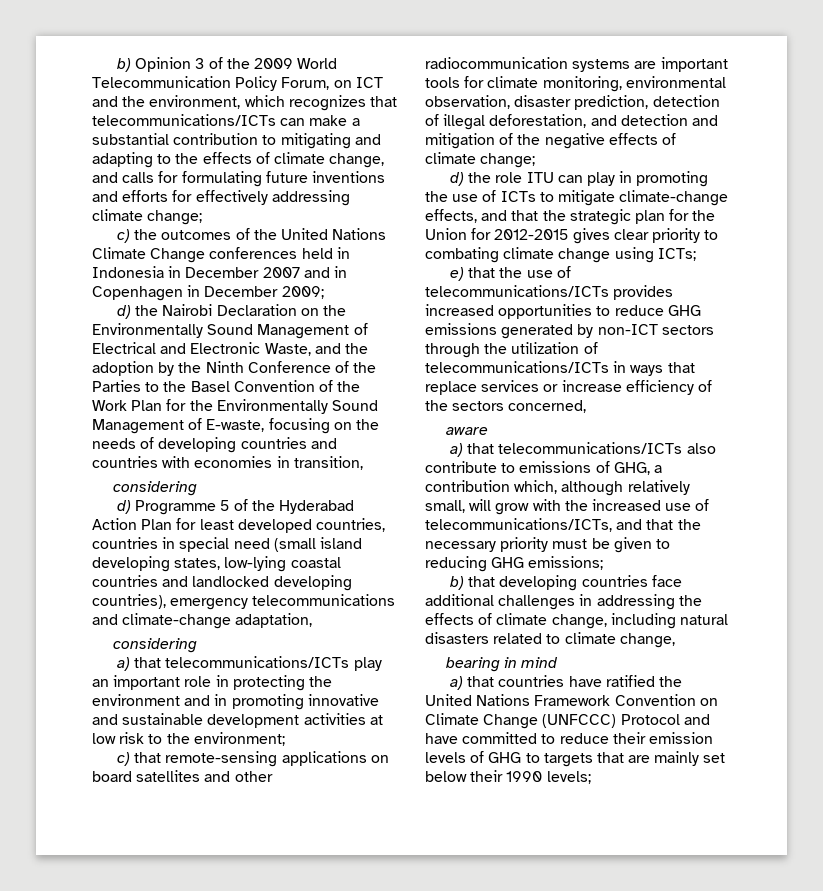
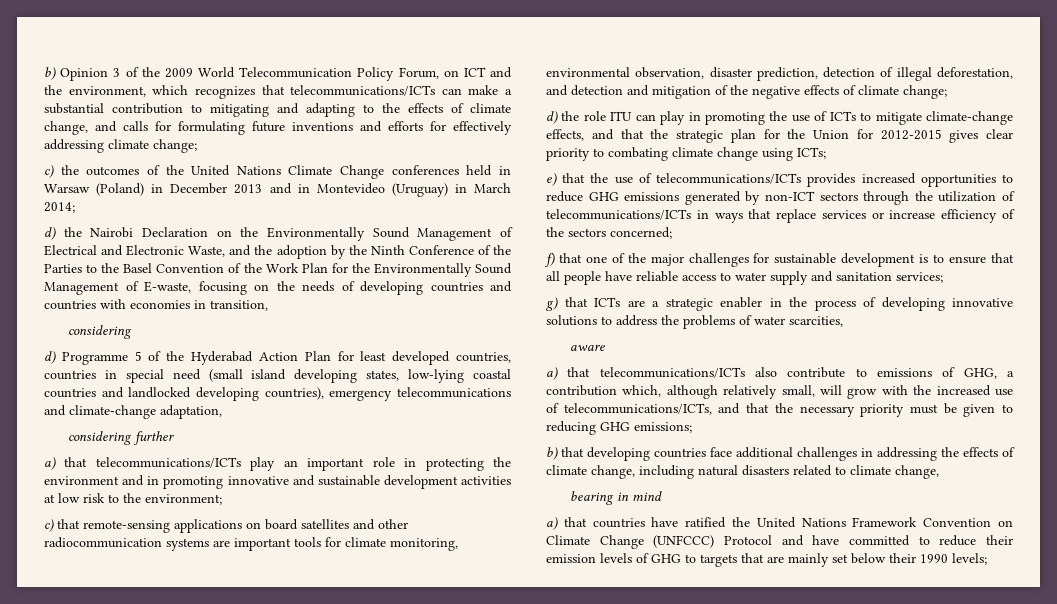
[92,266,347,278] [92,285,324,301] Indonesia in December 2007 and in Copenhagen in December 2009; -> [44,183,512,197] [44,202,75,213] Warsaw (Poland) in December 2013 and in Montevideo (Uruguay) in March 2014;
(197, 645) none -> [132,431,174,445] further
[508,400,587,413] concerned, -> [610,227,672,239] [544,253,1014,267] [546,271,943,285] [546,297,1013,311] [546,315,843,329] concerned; // f) that one of the major challenges for sustainable development is to ensure that all people have reliable access to water supply and sanitation services; // g) that ICTs are a strategic enabler in the process of developing innovative solutions to address the problems of water scarcities,

